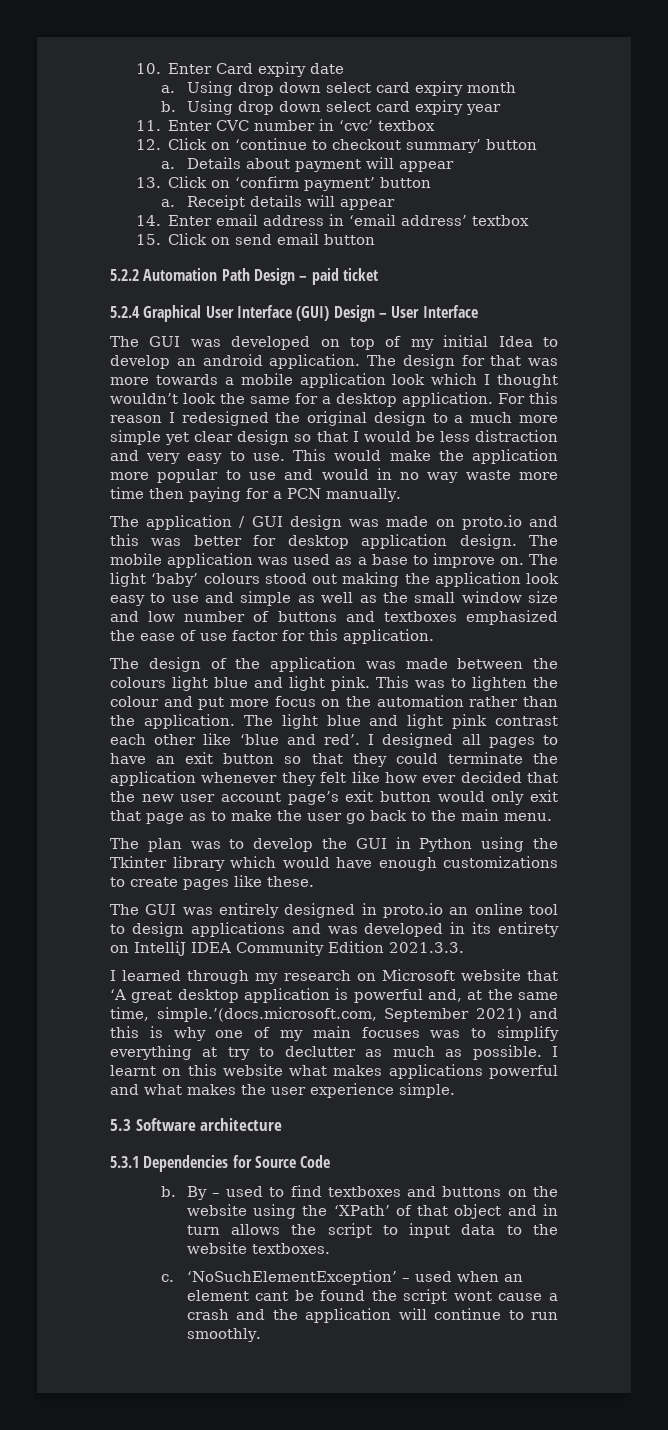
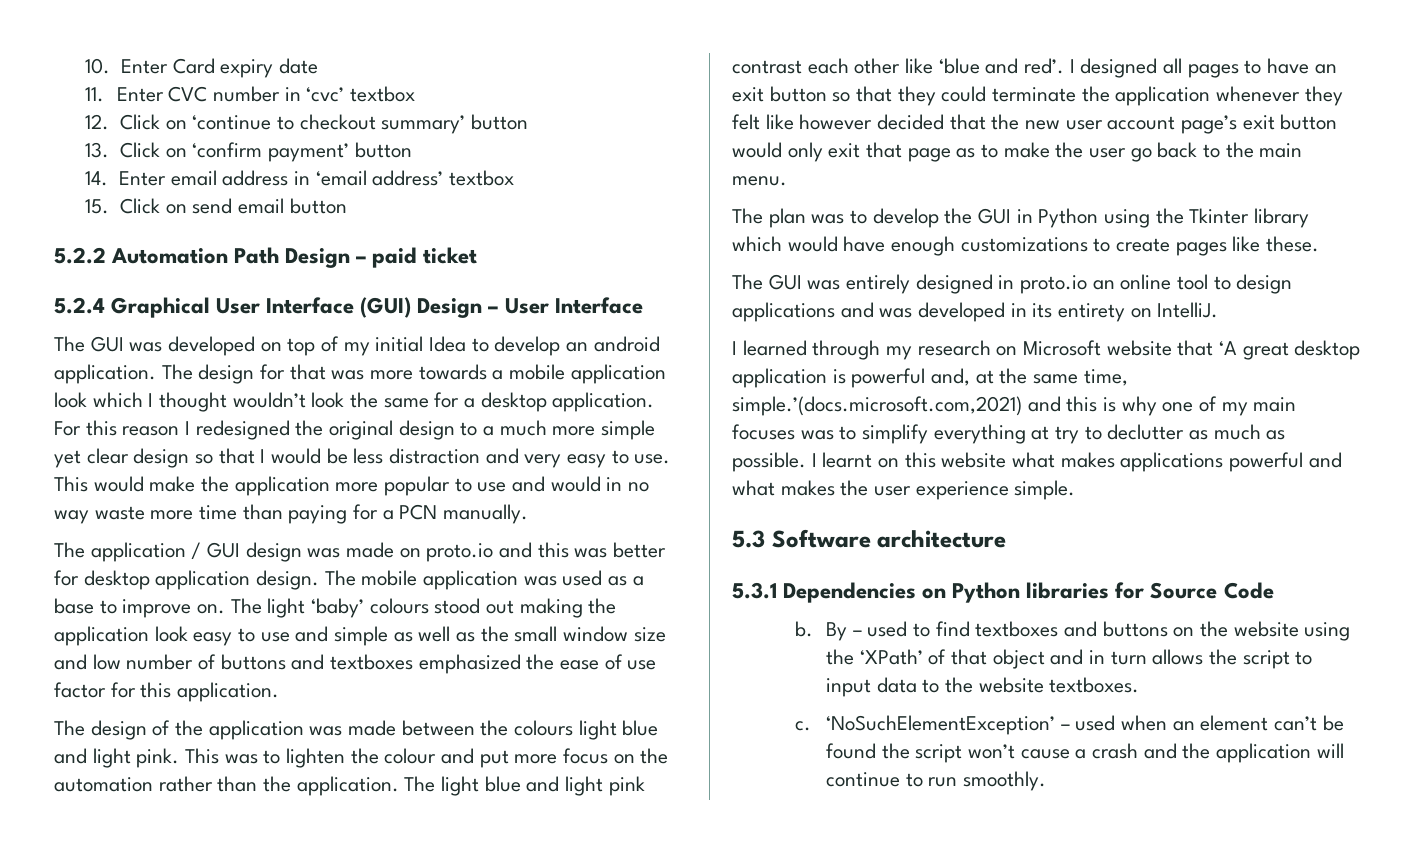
[161,81,516,96] [161,100,501,115] // a. Using drop down select card expiry month // b. Using drop down select card expiry year -> (318, 66) none
[161,157,454,172] // a. Details about payment will appear -> (528, 122) none
[161,195,395,210] // a. Receipt details will appear -> (412, 150) none
[149,488,184,499] then -> [242,504,283,520] than
[384,772,457,783] how ever -> [799,114,873,130] however
[134,941,464,956] IntelliJ IDEA Community Edition 2021.3.3. -> [1157,302,1219,318] IntelliJ.
[156,1007,522,1022] simple.’(docs.microsoft.com, September 2021) -> [732,396,1022,416] simple.’(docs.microsoft.com,2021)
(229, 1163) none -> [922,582,1110,603] on Python libraries
[255,1291,289,1301] cant -> [1274,716,1318,731] can’t
[453,1291,492,1301] wont -> [968,744,1016,759] won’t

